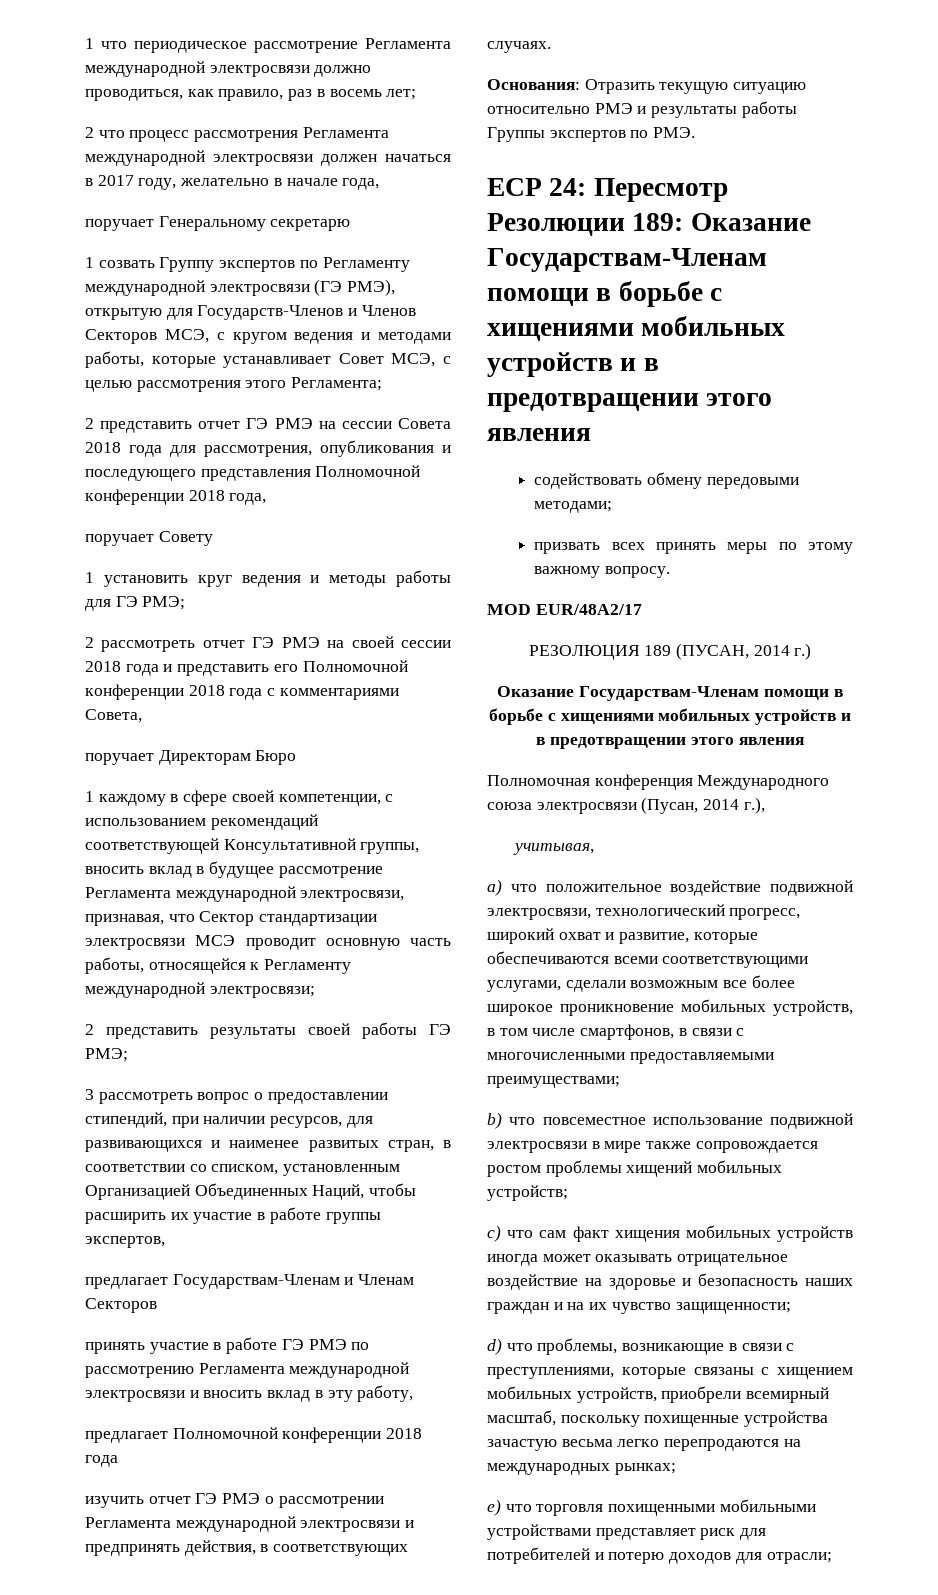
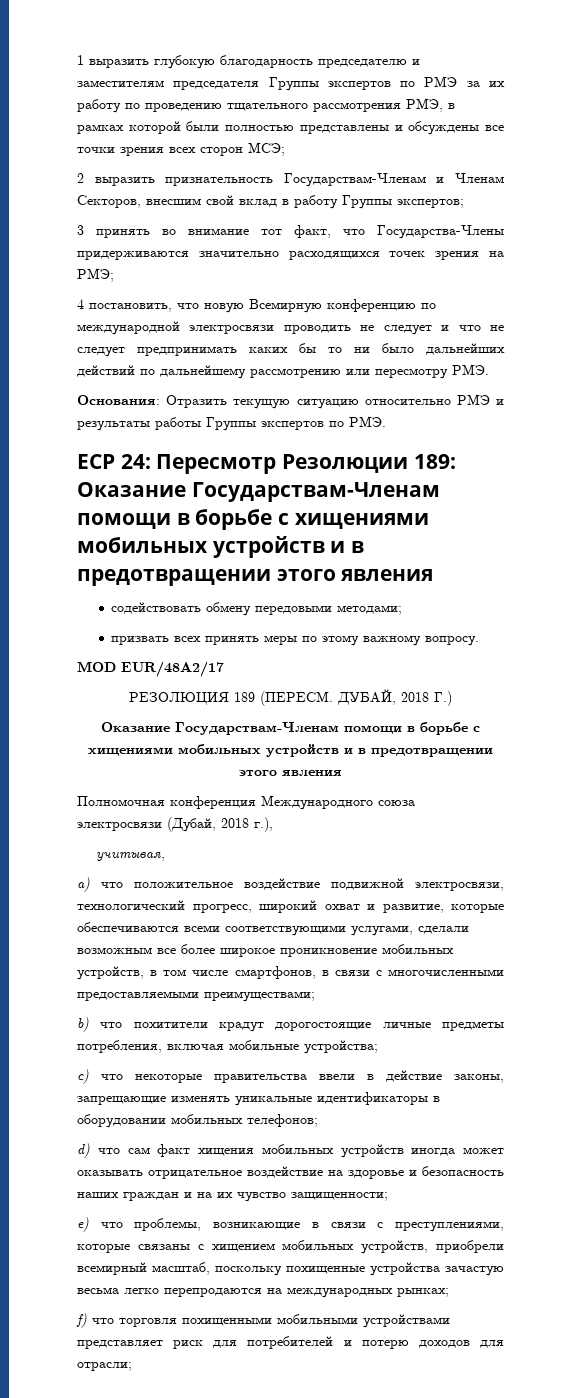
[85,38,451,53] [85,61,372,77] [85,89,417,101] [85,127,389,142] [85,150,451,166] [85,175,380,190] [85,216,351,231] [85,257,410,272] [85,279,396,296] [85,305,416,320] [85,329,451,344] [85,351,451,368] [85,377,383,392] [85,418,451,433] [85,440,451,457] [85,465,421,481] [85,489,267,505] [85,531,213,546] [85,570,451,587] [85,596,186,611] [85,636,452,652] [85,660,408,676] [85,684,399,700] [85,709,142,723] [85,750,297,765] [85,790,394,806] [85,814,318,830] [85,838,420,854] [85,861,383,878] [85,886,405,902] [85,911,378,926] [85,935,451,950] [85,957,352,974] [85,982,315,998] [85,1022,451,1039] [85,1048,128,1062] [85,1089,388,1104] [85,1112,373,1128] [85,1140,451,1152] [85,1164,401,1176] [85,1183,417,1200] [85,1207,381,1224] [85,1236,165,1248] [85,1274,415,1289] [85,1298,157,1313] [85,1337,370,1354] [85,1362,410,1378] [85,1385,414,1402] [85,1427,423,1443] [85,1455,118,1467] [85,1493,384,1508] [85,1516,415,1532] [85,1540,409,1556] [487,41,551,53] 1 что периодическое рассмотрение Регламента международной электросвязи должно проводиться, как правило, раз в восемь лет; // 2 что процесс рассмотрения Регламента международной электросвязи должен начаться в 2017 году, желательно в начале года, // поручает Генеральному секретарю // 1 созвать Группу экспертов по Регламенту международной электросвязи (ГЭ РМЭ), открытую для Государств-Членов и Членов Секторов МСЭ, с кругом ведения и методами работы, которые устанавливает Совет МСЭ, с целью рассмотрения этого Регламента; // 2 представить отчет ГЭ РМЭ на сессии Совета 2018 года для рассмотрения, опубликования и последующего представления Полномочной конференции 2018 года, // поручает Совету // 1 установить круг ведения и методы работы для ГЭ РМЭ; // 2 рассмотреть отчет ГЭ РМЭ на своей сессии 2018 года и представить его Полномочной конференции 2018 года с комментариями Совета, // поручает Директорам Бюро // 1 каждому в сфере своей компетенции, с использованием рекомендаций соответствующей Консультативной группы, вносить вклад в будущее рассмотрение Регламента международной электросвязи, признавая, что Сектор стандартизации электросвязи МСЭ проводит основную часть работы, относящейся к Регламенту международной электросвязи; // 2 представить результаты своей работы ГЭ РМЭ; // 3 рассмотреть вопрос о предоставлении стипендий, при наличии ресурсов, для развивающихся и наименее развитых стран, в соответствии со списком, установленным Организацией Объединенных Наций, чтобы расширить их участие в работе группы экспертов, // предлагает Государствам-Членам и Членам Секторов // принять участие в работе ГЭ РМЭ по рассмотрению Регламента международной электросвязи и вносить вклад в эту работу, // предлагает Полномочной конференции 2018 года // изучить отчет ГЭ РМЭ о рассмотрении Регламента международной электросвязи и предпринять действия, в соответствующих случаях. -> [77,55,420,69] [77,76,505,91] [77,98,455,113] [77,121,505,135] [77,142,285,156] [77,173,504,187] [77,195,464,209] [77,225,504,239] [77,251,505,260] [77,268,114,282] [77,299,436,313] [77,321,505,335] [77,343,505,357] [77,364,489,379] 1 выразить глубокую благодарность председателю и заместителям председателя Группы экспертов по РМЭ за их работу по проведению тщательного рассмотрения РМЭ, в рамках которой были полностью представлены и обсуждены все точки зрения всех сторон МСЭ; // 2 выразить признательность Государствам-Членам и Членам Секторов, внесшим свой вклад в работу Группы экспертов; // 3 принять во внимание тот факт, что Государства-Члены придерживаются значительно расходящихся точек зрения на РМЭ; // 4 постановить, что новую Всемирную конференцию по международной электросвязи проводить не следует и что не следует предпринимать каких бы то ни было дальнейших действий по дальнейшему рассмотрению или пересмотру РМЭ.
[676,643,812,660] (ПУСАН, 2014 г.) -> [260,689,452,706] (ПЕРЕСМ. ДУБАЙ, 2018 Г.)
[641,797,740,814] (Пусан, 2014 -> [167,817,249,832] (Дубай, 2018
[542,1113,853,1129] [487,1141,818,1153] [487,1160,783,1177] [487,1185,568,1201] [487,1225,501,1242] повсеместное использование подвижной электросвязи в мире также сопровождается ростом проблемы хищений мобильных устройств; // c) -> [133,1021,504,1032] [77,1040,378,1054] [77,1069,504,1084] [77,1092,440,1106] [77,1114,318,1128] [77,1143,90,1158] похитители крадут дорогостоящие личные предметы потребления, включая мобильные устройства; // c) что некоторые правительства ввели в действие законы, запрещающие изменять уникальные идентификаторы в оборудовании мобильных телефонов; // d)
[487,1338,502,1355] d) -> [77,1217,89,1232] e)
[487,1499,501,1516] e) -> [76,1313,87,1328] f)

